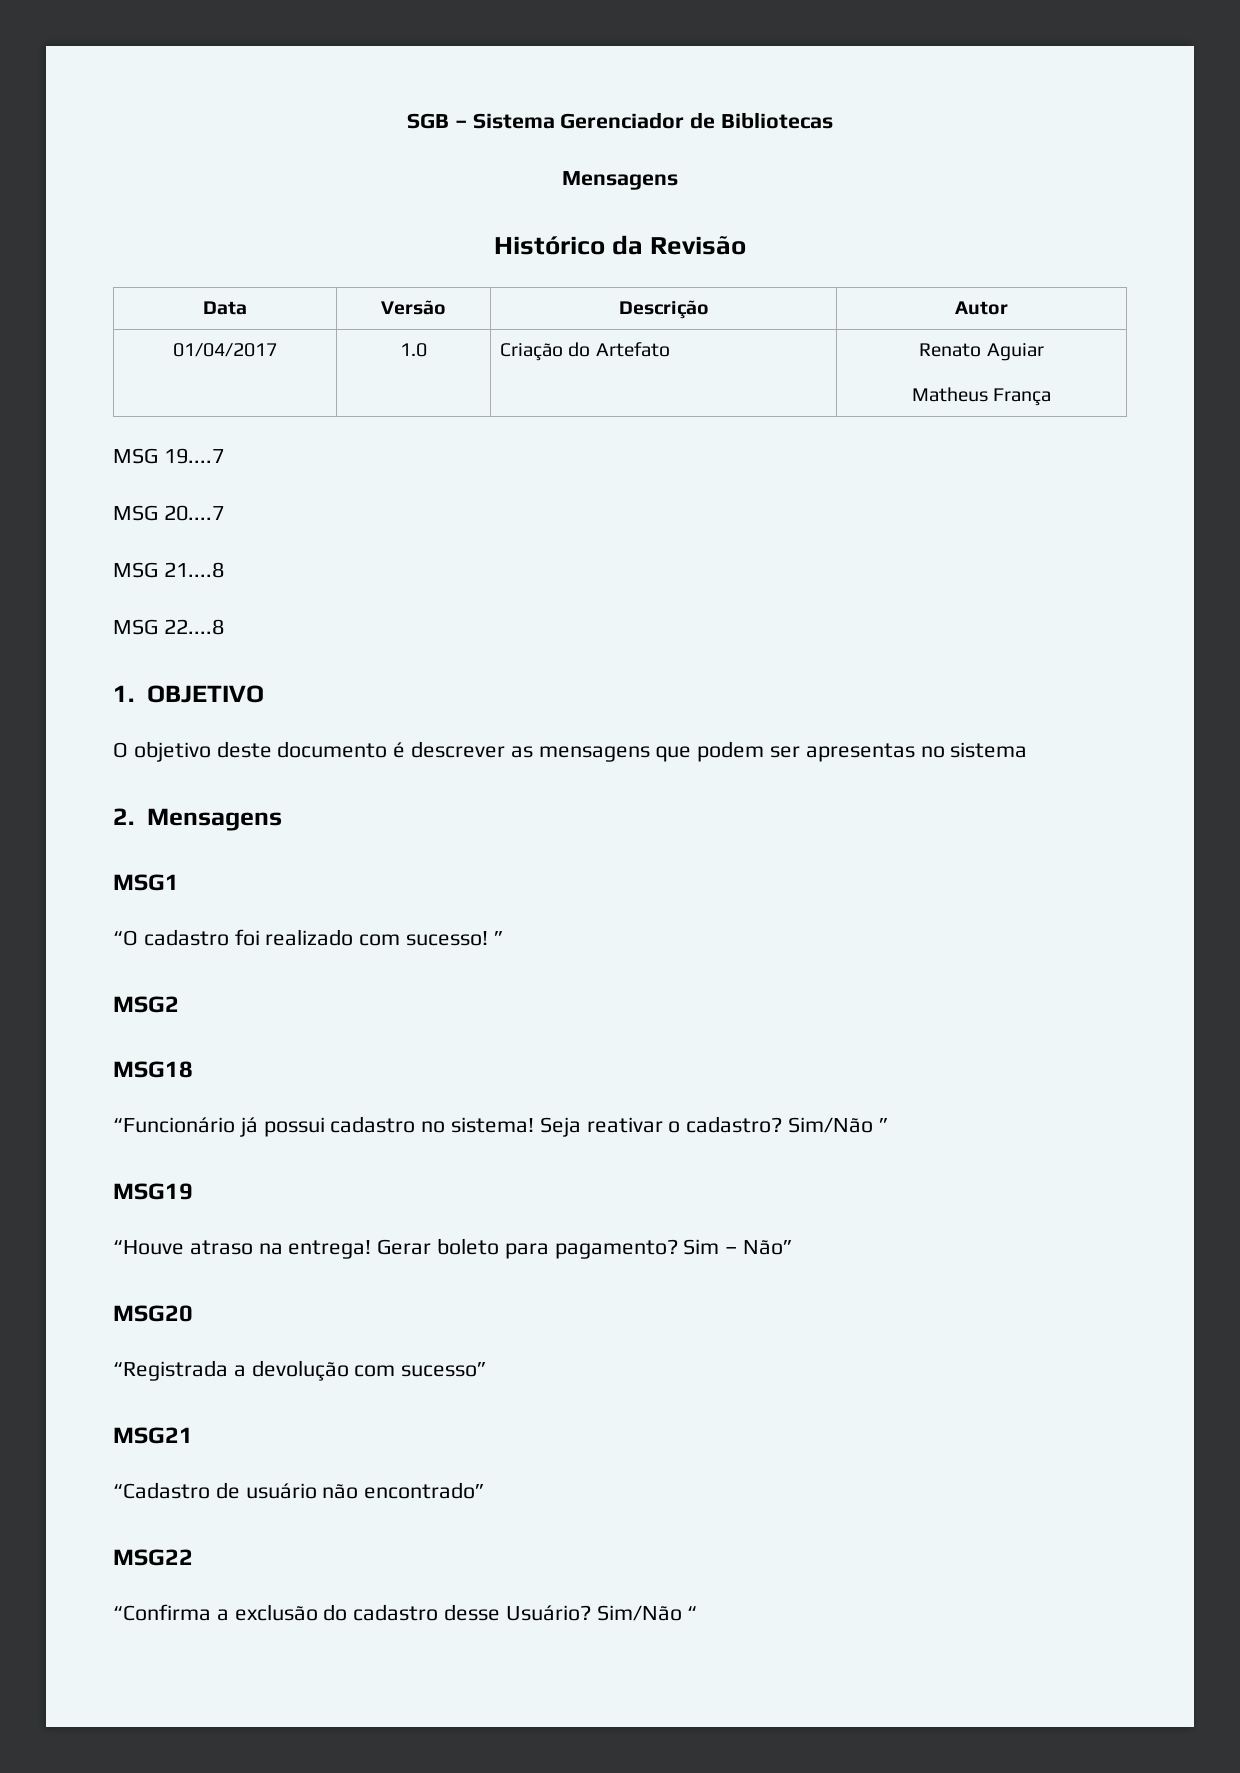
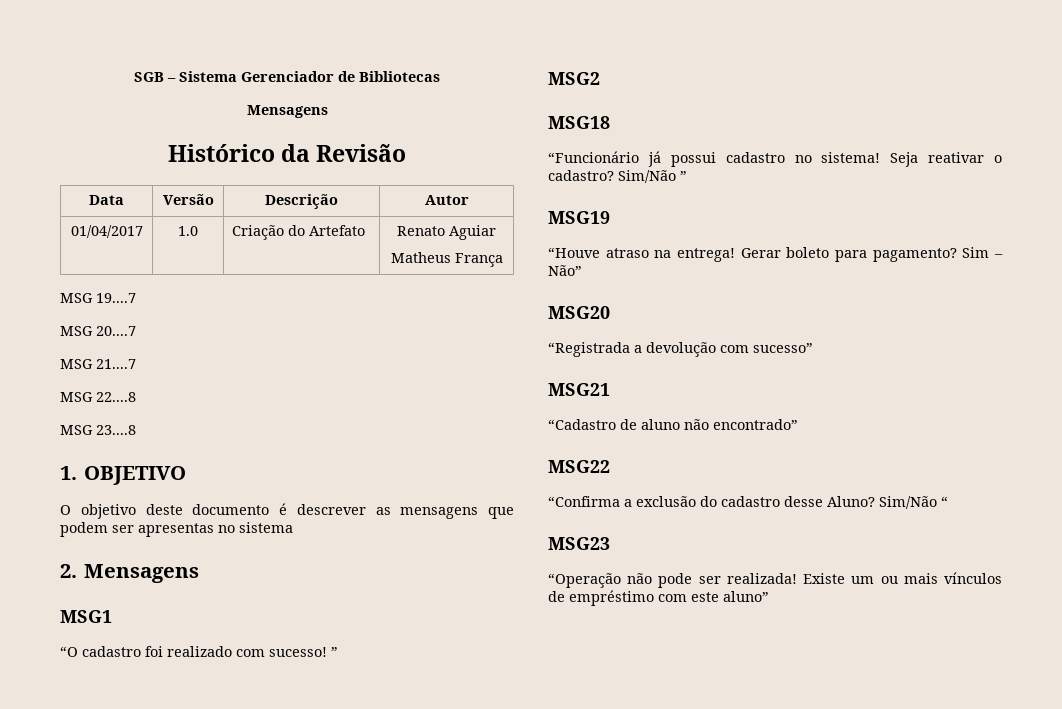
[163,562,224,578] 21....8 -> [96,359,136,369] 21....7
(224, 627) none -> [60,425,136,435] // MSG 23....8
[245,1483,317,1499] usuário -> [641,419,680,430] aluno
[505,1605,698,1621] Usuário? Sim/Não “ -> [827,496,948,509] [548,537,610,550] [548,572,1002,588] [548,590,769,606] Aluno? Sim/Não “ // MSG23 // “Operação não pode ser realizada! Existe um ou mais vínculos de empréstimo com este aluno”

